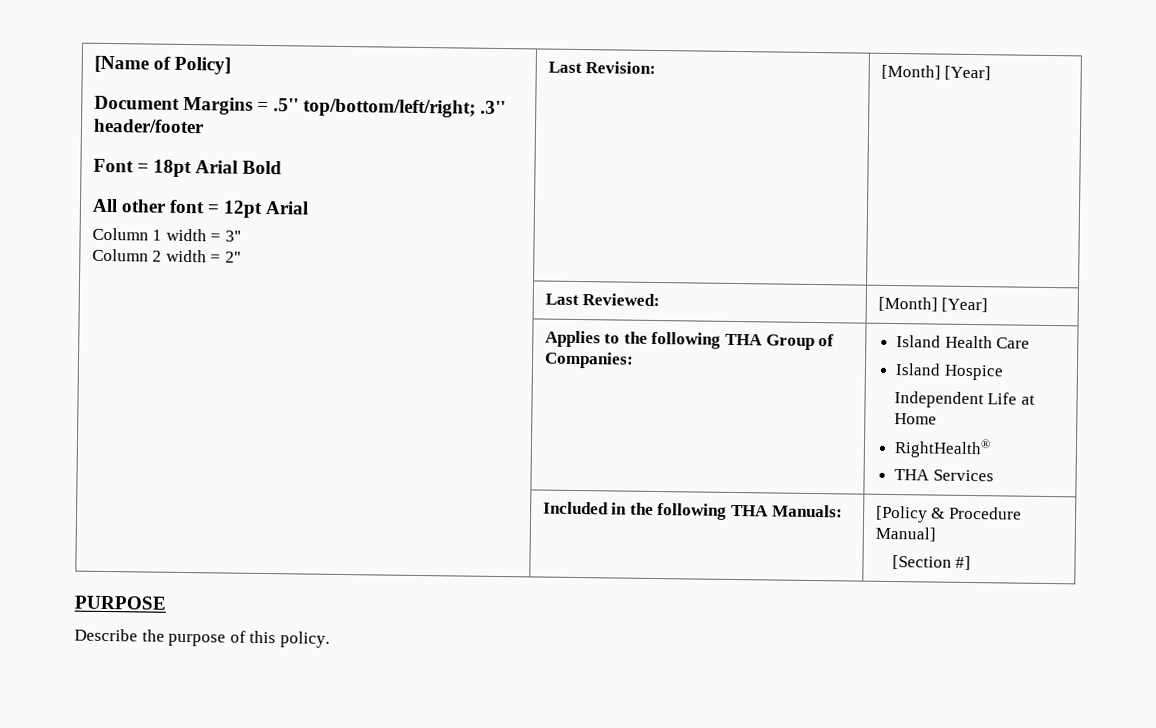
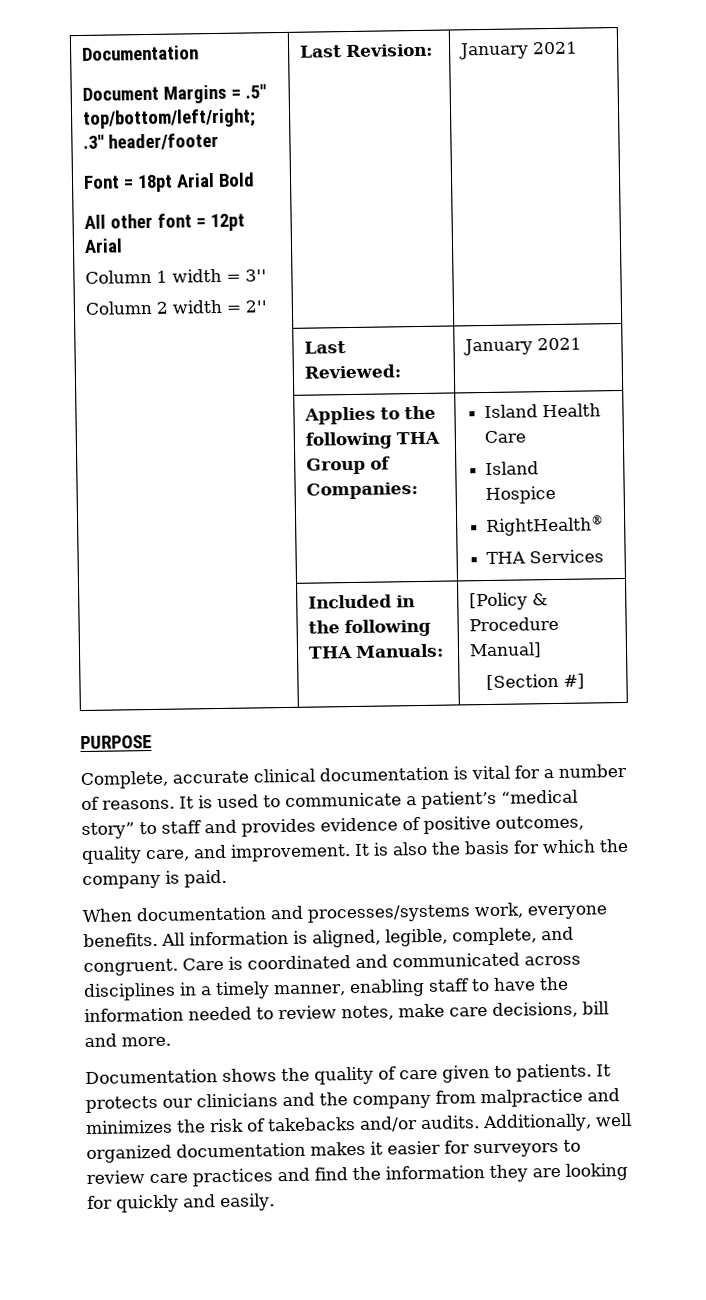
[93,55,231,75] [Name of Policy] -> [82,45,200,61] Documentation
[880,64,992,81] [Month] [Year] -> [459,41,579,60] January 2021
[877,296,989,313] [Month] [Year] -> [463,337,583,356] January 2021
[893,391,1035,409] [893,413,937,425] // Independent Life at Home -> (557, 495) none
[74,628,330,648] Describe the purpose of this policy. -> [80,763,627,790] [81,789,578,811] [81,815,584,840] [81,838,629,865] [82,869,227,890] [82,902,608,923] [83,926,574,948] [83,952,581,977] [83,976,569,1002] [84,1001,609,1023] [84,1033,171,1048] [85,1063,611,1085] [85,1088,620,1114] [85,1112,632,1135] [86,1139,581,1164] [86,1162,628,1187] [87,1193,275,1213] Complete, accurate clinical documentation is vital for a number of reasons. It is used to communicate a patient’s “medical story” to staff and provides evidence of positive outcomes, quality care, and improvement. It is also the basis for which the company is paid. // When documentation and processes/systems work, everyone benefits. All information is aligned, legible, complete, and congruent. Care is coordinated and communicated across disciplines in a timely manner, enabling staff to have the information needed to review notes, make care decisions, bill and more. // Documentation shows the quality of care given to patients. It protects our clinicians and the company from malpractice and minimizes the risk of takebacks and/or audits. Additionally, well organized documentation makes it easier for surveyors to review care practices and find the information they are looking for quickly and easily.

